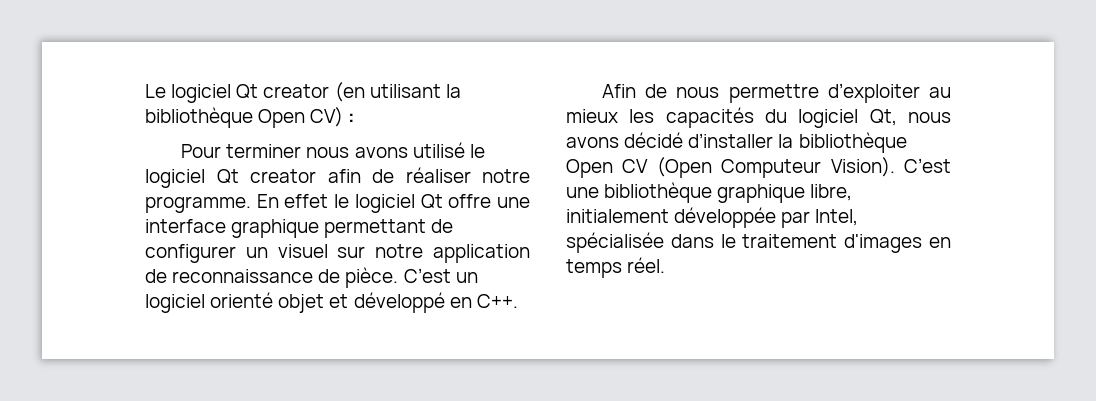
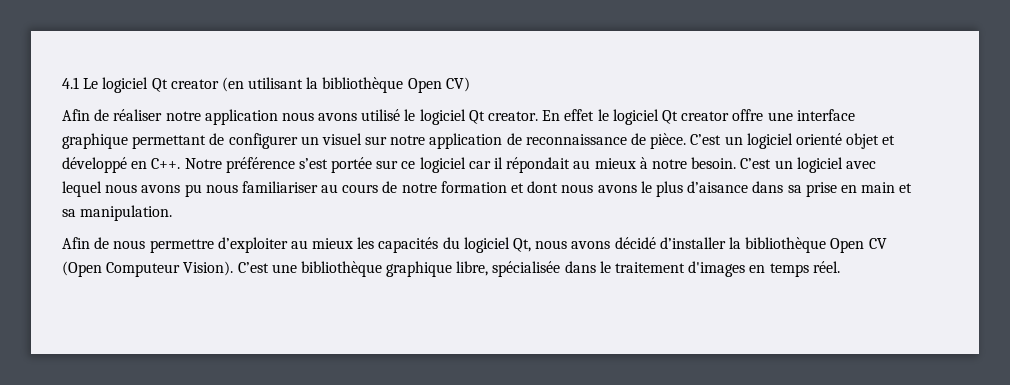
(145, 91) none -> [62,77,79,89] 4.1
[348,113,356,123] [181,144,302,158] : // Pour terminer -> [62,109,278,125] // Afin de réaliser notre application
[250,167,530,183] [145,196,251,213] creator afin de réaliser notre programme. -> [488,111,539,121] creator.
(443, 201) none -> [681,111,730,121] creator
(518, 301) none -> [184,157,876,173] [62,181,913,197] [62,205,173,221] Notre préférence s’est portée sur ce logiciel car il répondait au mieux à notre besoin. C’est un logiciel avec lequel nous avons pu nous familiariser au cours de notre formation et dont nous avons le plus d’aisance dans sa prise en main et sa manipulation.
[566,207,859,228] initialement développée par Intel, -> (489, 268) none

